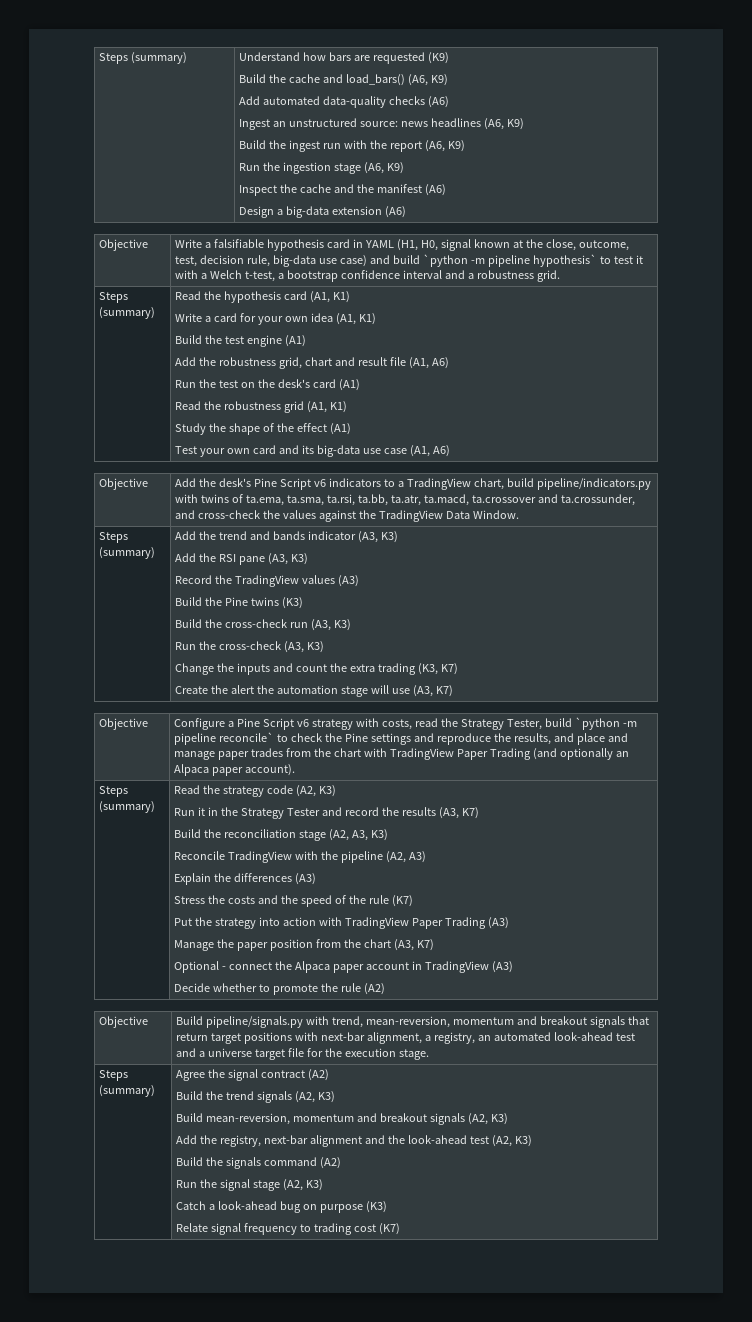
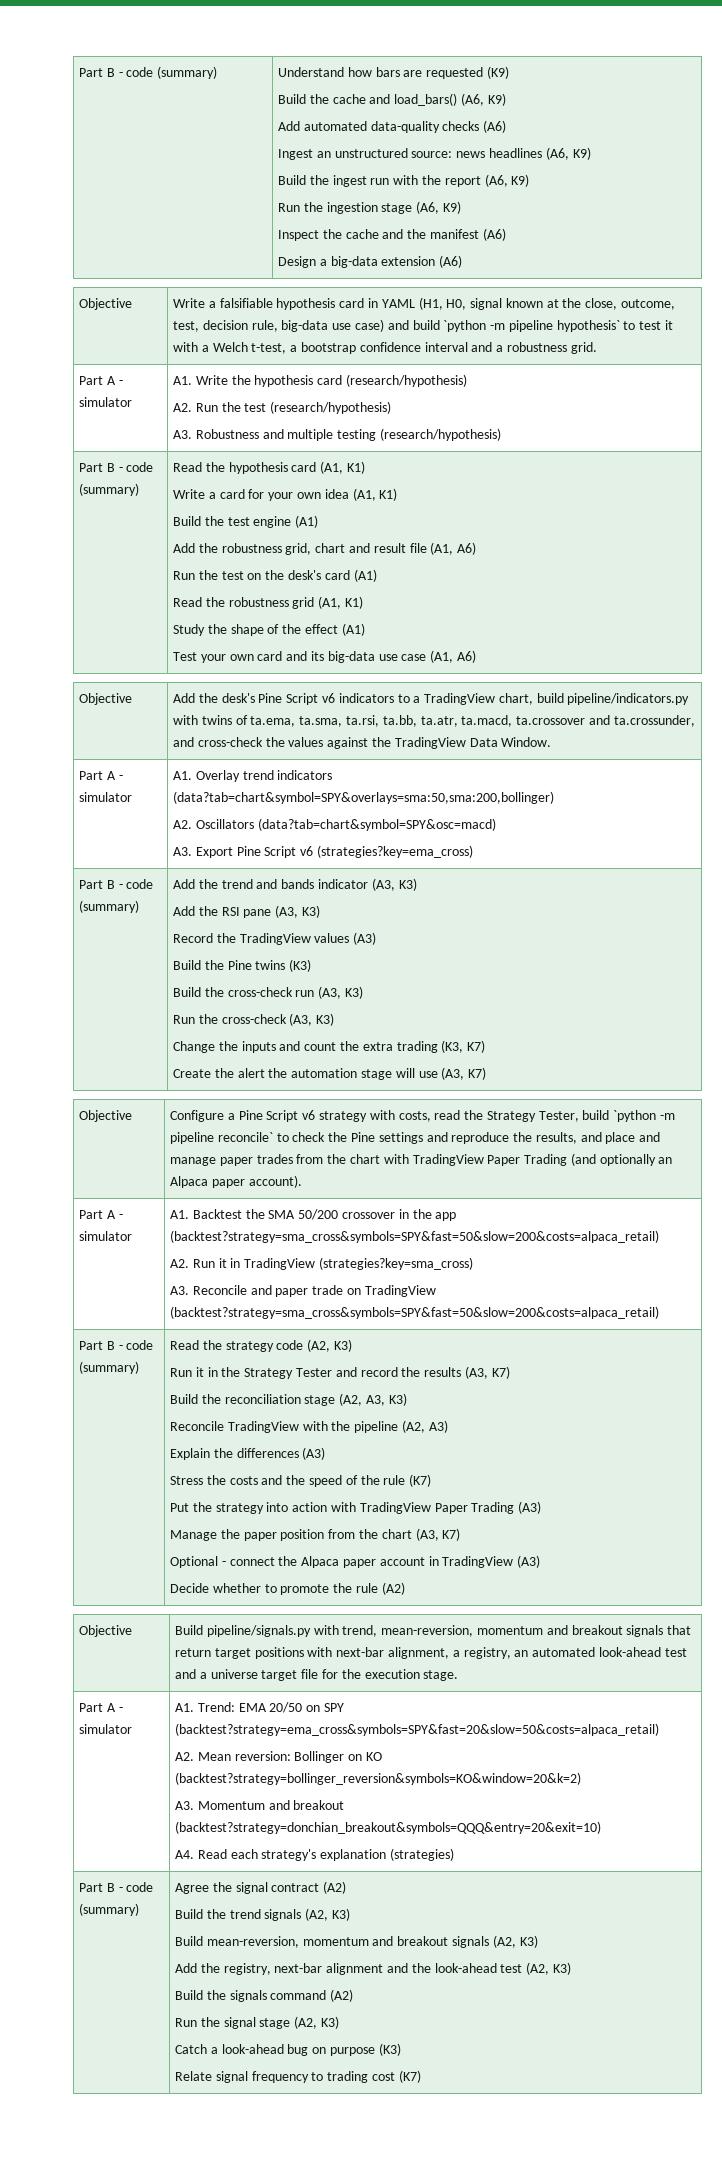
[99,53,129,64] Steps -> [79,67,154,77] Part B - code
[99,292,129,303] Steps -> [79,376,123,385] [79,397,133,407] [173,374,467,387] [173,401,392,414] [173,428,501,441] [79,462,154,472] Part A - simulator | A1. Write the hypothesis card (research/hypothesis) // A2. Run the test (research/hypothesis) // A3. Robustness and multiple testing (research/hypothesis) // Part B - code
[99,532,129,543] Steps -> [79,771,123,780] [79,792,133,802] [173,770,333,782] [173,791,555,804] [173,818,496,831] [173,845,473,858] [79,879,154,889] Part A - simulator | A1. Overlay trend indicators (data?tab=chart&symbol=SPY&overlays=sma:50,sma:200,bollinger) // A2. Oscillators (data?tab=chart&symbol=SPY&osc=macd) // A3. Export Pine Script v6 (strategies?key=ema_cross) // Part B - code
[99,786,129,797] Steps -> [79,1210,123,1219] [79,1231,133,1241] [170,1209,457,1221] [170,1230,660,1243] [170,1257,473,1270] [170,1285,436,1297] [170,1306,660,1319] [79,1340,154,1350] Part A - simulator | A1. Backtest the SMA 50/200 crossover in the app (backtest?strategy=sma_cross&symbols=SPY&fast=50&slow=200&costs=alpaca_retail) // A2. Run it in TradingView (strategies?key=sma_cross) // A3. Reconcile and paper trade on TradingView (backtest?strategy=sma_cross&symbols=SPY&fast=50&slow=200&costs=alpaca_retail) // Part B - code
[99,1070,129,1081] Steps -> [79,1703,123,1712] [79,1724,133,1734] [175,1702,344,1713] [175,1723,660,1736] [175,1751,382,1763] [175,1772,582,1785] [175,1800,345,1810] [175,1821,602,1834] [175,1848,454,1861] [79,1882,154,1892] Part A - simulator | A1. Trend: EMA 20/50 on SPY (backtest?strategy=ema_cross&symbols=SPY&fast=20&slow=50&costs=alpaca_retail) // A2. Mean reversion: Bollinger on KO (backtest?strategy=bollinger_reversion&symbols=KO&window=20&k=2) // A3. Momentum and breakout (backtest?strategy=donchian_breakout&symbols=QQQ&entry=20&exit=10) // A4. Read each strategy's explanation (strategies) // Part B - code

